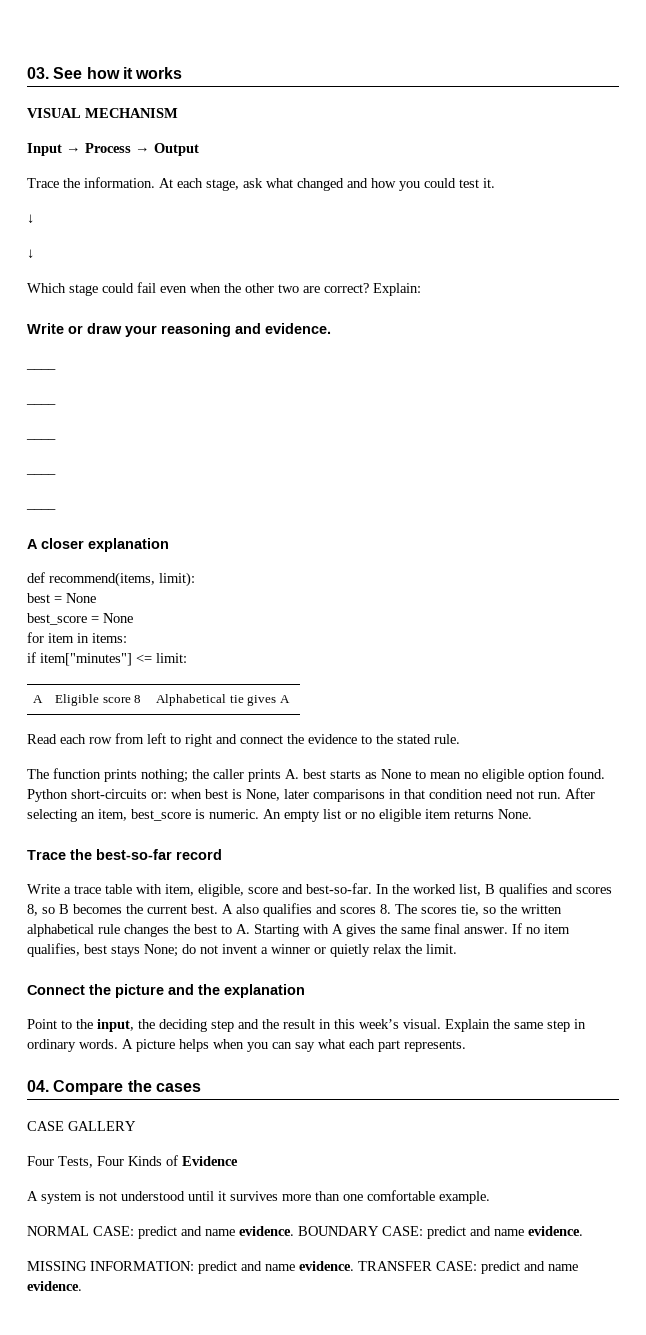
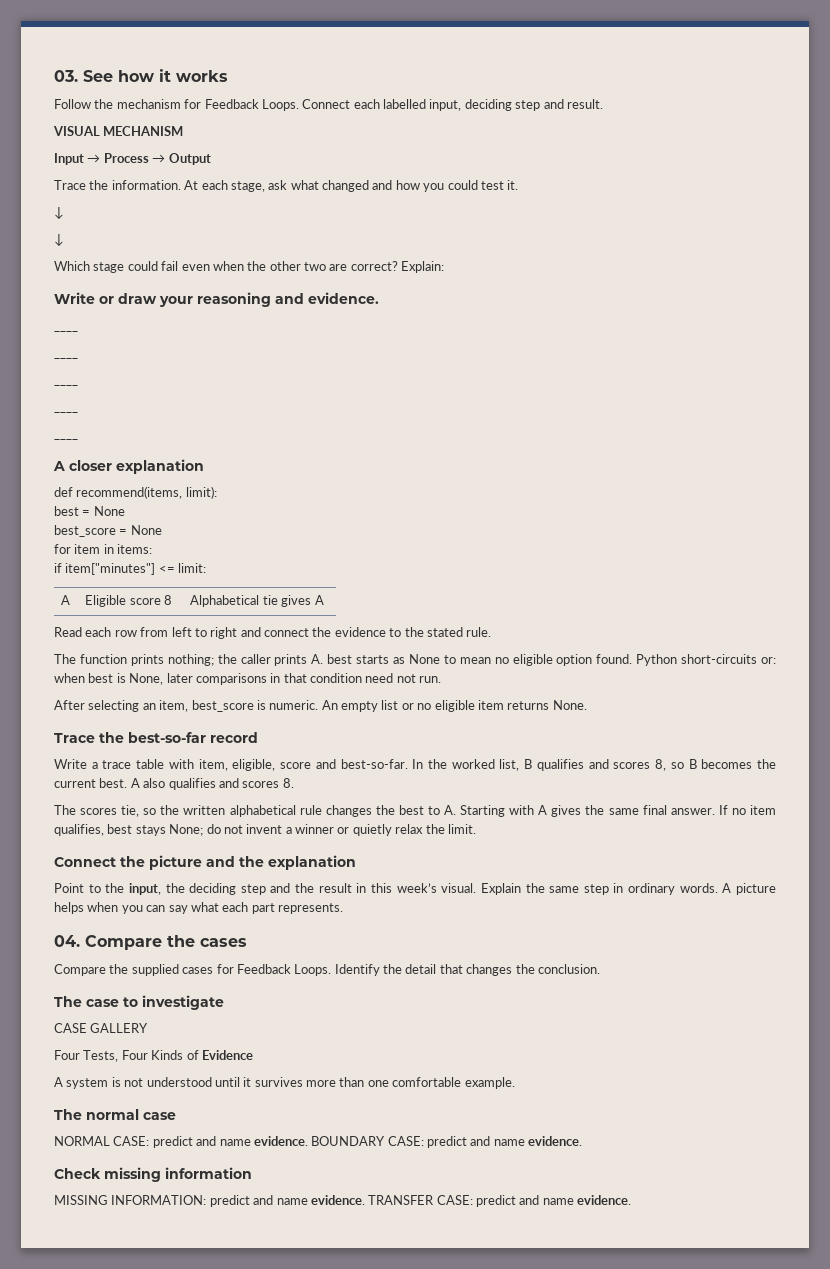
(183, 73) none -> [54,99,603,111] // Follow the mechanism for Feedback Loops. Connect each labelled input, deciding step and result.
(561, 795) none -> (442, 679) //
(391, 909) none -> (294, 783) //
(201, 1087) none -> [54,964,600,976] [54,995,224,1010] // Compare the supplied cases for Feedback Loops. Identify the detail that changes the conclusion. // The case to investigate
(490, 1197) none -> [54,1109,176,1120] // The normal case
(583, 1231) none -> [54,1167,252,1182] // Check missing information

